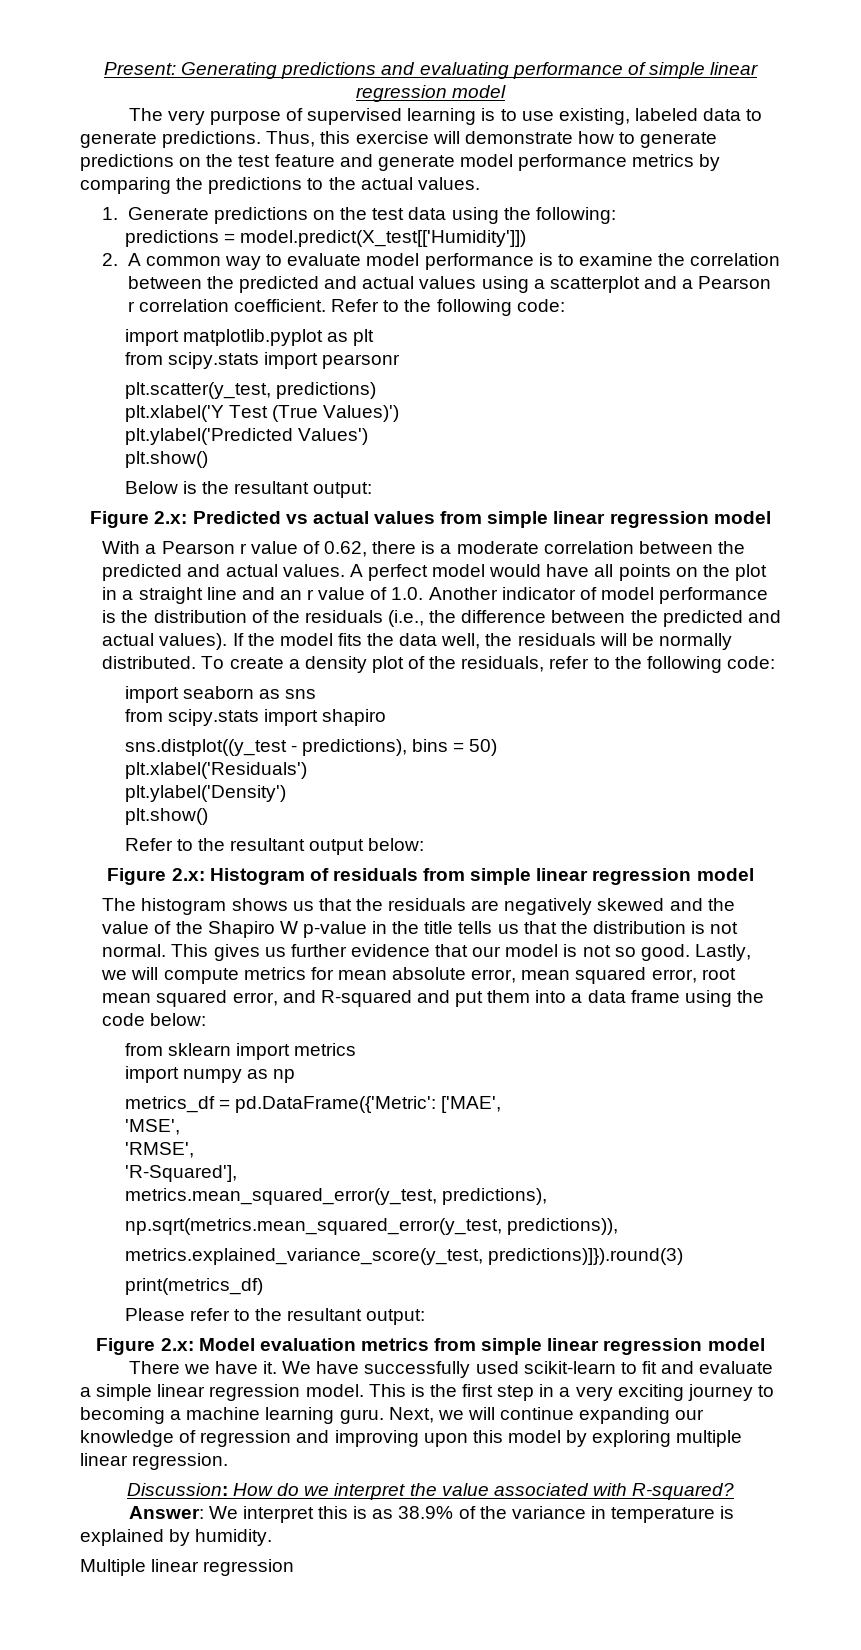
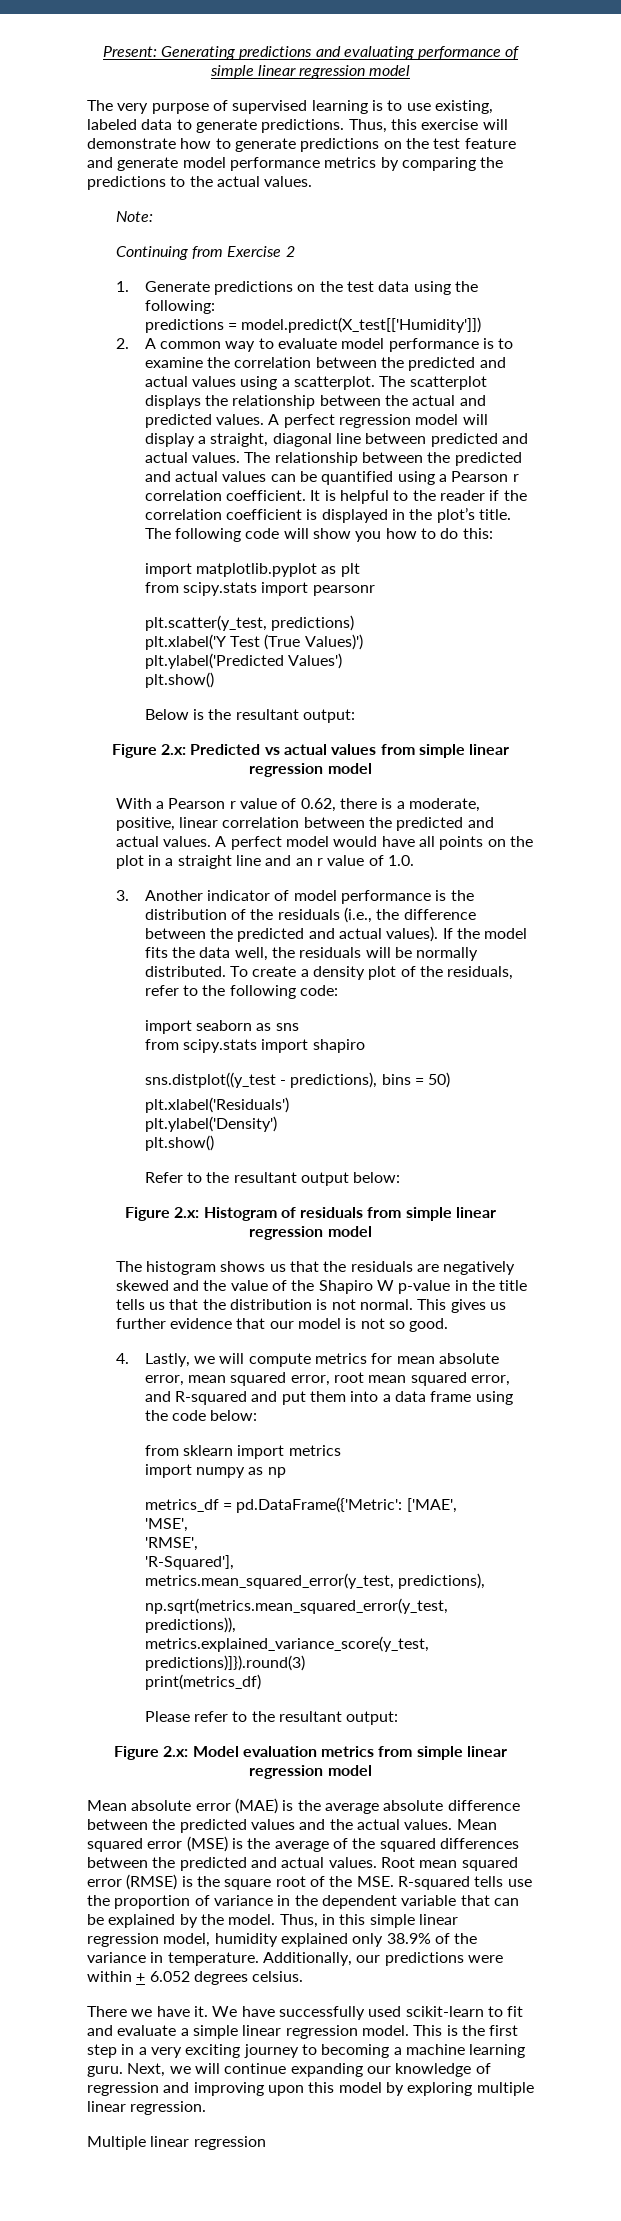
(480, 183) none -> [115,211,153,222] [115,246,295,260] // Note: // Continuing from Exercise 2
[549,276,677,293] scatterplot and -> [293,376,487,390] [144,395,486,409] [144,414,488,428] [144,433,528,447] [144,452,522,466] [144,471,435,485] scatterplot. The scatterplot displays the relationship between the actual and predicted values. A perfect regression model will display a straight, diagonal line between predicted and actual values. The relationship between the predicted and actual values can be quantified using
[331,299,565,316] Refer to the following code: -> [310,490,527,504] [144,507,511,523] [144,528,493,542] It is helpful to the reader if the correlation coefficient is displayed in the plot’s title. The following code will show you how to do this:
[456,541,539,554] moderate -> [409,798,481,812] [115,817,219,831] moderate, positive, linear
(424, 593) none -> [115,890,129,901] // 3.
(690, 952) none -> [115,1353,129,1364] // 4.
(765, 1344) none -> [87,1798,520,1814] [87,1819,497,1833] [87,1836,519,1852] [87,1857,518,1871] [87,1874,532,1890] [87,1895,519,1909] [87,1914,458,1928] [87,1933,478,1947] [87,1952,503,1966] [87,1971,304,1985] // Mean absolute error (MAE) is the average absolute difference between the predicted values and the actual values. Mean squared error (MSE) is the average of the squared differences between the predicted and actual values. Root mean squared error (RMSE) is the square root of the MSE. R-squared tells use the proportion of variance in the dependent variable that can be explained by the model. Thus, in this simple linear regression model, humidity explained only 38.9% of the variance in temperature. Additionally, our predictions were within + 6.052 degrees celsius.
[126,1483,735,1500] [128,1506,735,1523] [80,1529,273,1546] // Discussion: How do we interpret the value associated with R-squared? // Answer: We interpret this is as 38.9% of the variance in temperature is explained by humidity. -> (207, 2108) none

